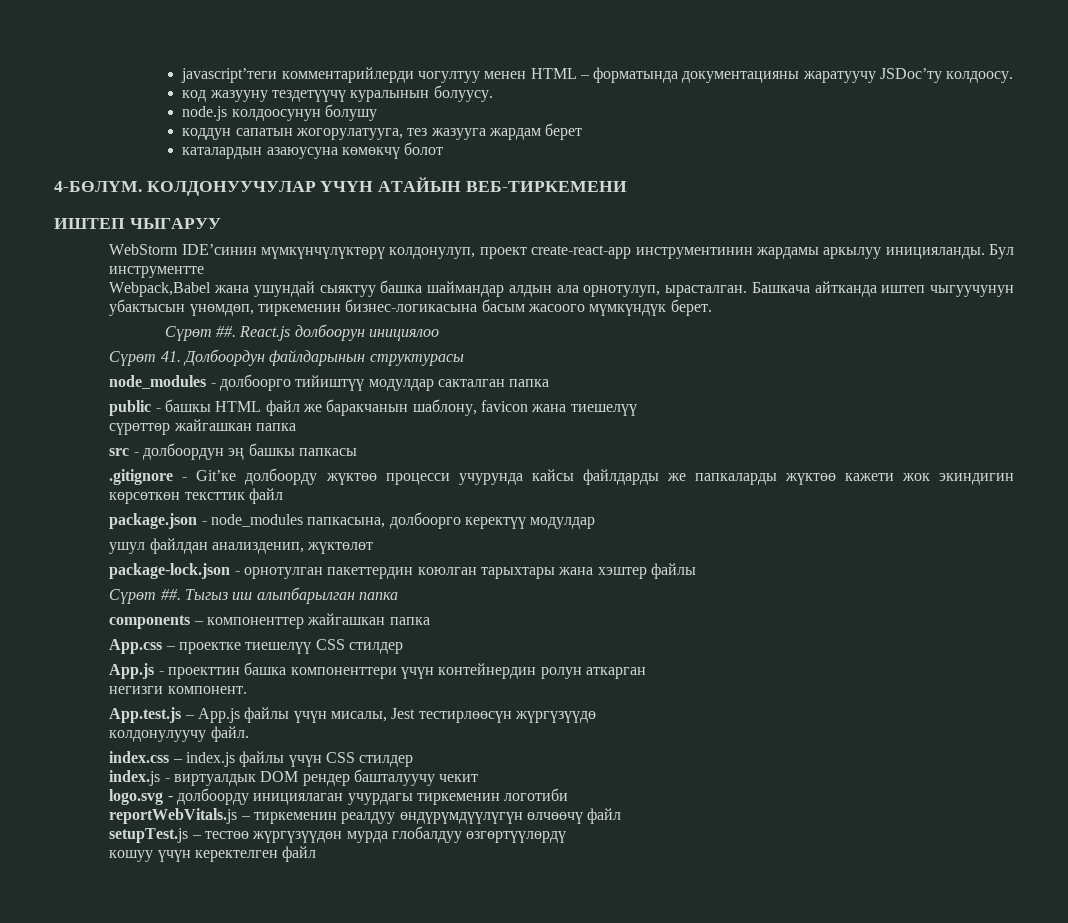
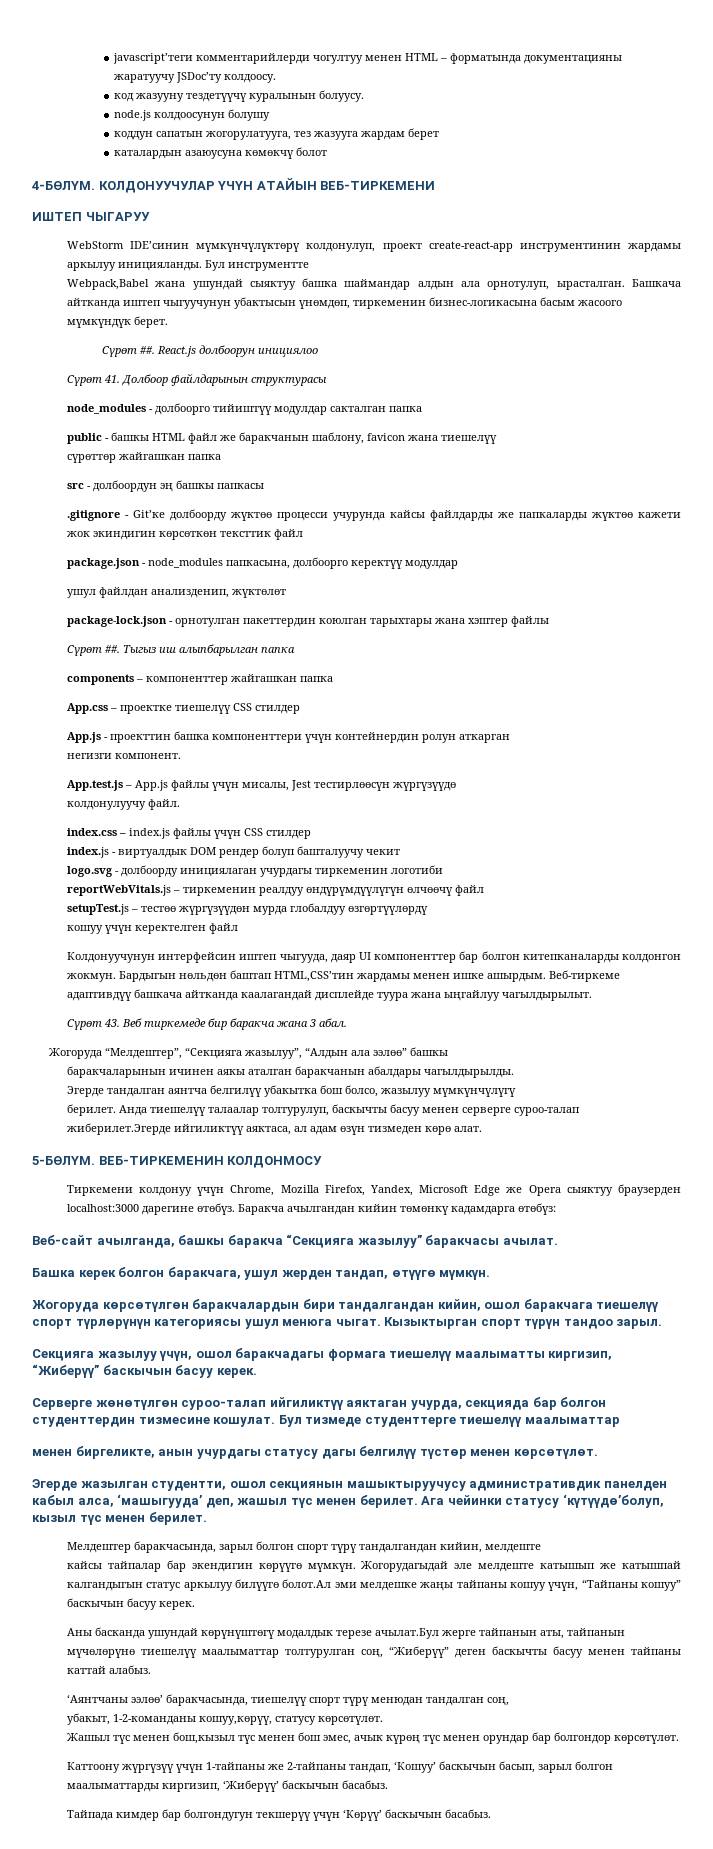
[182,349,265,366] Долбоордун -> [121,374,168,386] Долбоор
(350, 780) none -> [261,846,295,858] болуп
(317, 854) none -> [66,951,681,963] [66,970,620,982] [66,989,592,1001] [66,1018,347,1030] [49,1047,449,1059] [66,1066,514,1078] [66,1085,516,1097] [66,1104,580,1116] [66,1123,482,1135] [32,1156,323,1168] [66,1184,681,1196] [66,1203,556,1215] [32,1234,558,1248] [32,1267,491,1280] [32,1299,660,1312] [32,1317,663,1329] [32,1348,613,1361] [32,1364,257,1378] [32,1397,607,1410] [32,1415,620,1427] [32,1446,598,1459] [32,1479,667,1491] [32,1494,664,1508] [32,1512,207,1525] [66,1541,541,1553] [66,1560,681,1572] [66,1579,681,1591] [66,1598,195,1610] [66,1627,625,1639] [66,1646,681,1658] [66,1665,151,1674] [66,1694,509,1706] [66,1713,383,1725] [66,1732,679,1744] [66,1761,613,1773] [66,1780,388,1792] [66,1809,491,1821] // Колдонуучунун интерфейсин иштеп чыгууда, даяр UI компоненттер бар болгон китепканаларды колдонгон жокмун. Бардыгын нөльдөн баштап HTML,CSS’тин жардамы менен ишке ашырдым. Веб-тиркеме адаптивдүү башкача айтканда каалагандай дисплейде туура жана ыңгайлуу чагылдырылыт. // Сүрөт 43. Веб тиркемеде бир баракча жана 3 абал. // Жогоруда “Мелдештер”, “Секцияга жазылуу”, “Алдын ала ээлөө” башкы // баракчаларынын ичинен аякы аталган баракчанын абалдары чагылдырылды. // Эгерде тандалган аянтча белгилүү убакытка бош болсо, жазылуу мүмкүнчүлүгү // берилет. Анда тиешелүү талаалар толтурулуп, баскычты басуу менен серверге суроо-талап жиберилет.Эгерде ийгиликтүү аяктаса, ал адам өзүн тизмеден көрө алат. // 5-БӨЛҮМ. ВЕБ-ТИРКЕМЕНИН КОЛДОНМОСУ // Тиркемени колдонуу үчүн Chrome, Mozilla Firefox, Yandex, Microsoft Edge же Opera сыяктуу браузерден localhost:3000 дарегине өтөбүз. Баракча ачылгандан кийин төмөнкү кадамдарга өтөбүз: // Веб-сайт ачылганда, башкы баракча “Секцияга жазылуу” баракчасы ачылат. // Башка керек болгон баракчага, ушул жерден тандап, өтүүгө мүмкүн. // Жогоруда көрсөтүлгөн баракчалардын бири тандалгандан кийин, ошол баракчага тиешелүү спорт түрлөрүнүн категориясы ушул менюга чыгат. Кызыктырган спорт түрүн тандоо зарыл. // Секцияга жазылуу үчүн, ошол баракчадагы формага тиешелүү маалыматты киргизип, “Жиберүү” баскычын басуу керек. // Серверге жөнөтүлгөн суроо-талап ийгиликтүү аяктаган учурда, секцияда бар болгон студенттердин тизмесине кошулат. Бул тизмеде студенттерге тиешелүү маалыматтар // менен биргеликте, анын учурдагы статусу дагы белгилүү түстөр менен көрсөтүлөт. // Эгерде жазылган студентти, ошол секциянын машыктыруучусу административдик панелден кабыл алса, ‘машыгууда’ деп, жашыл түс менен берилет. Ага чейинки статусу ‘күтүүдө’болуп, кызыл түс менен берилет. // Мелдештер баракчасында, зарыл болгон спорт түрү тандалгандан кийин, мелдеште // кайсы тайпалар бар экендигин көрүүгө мүмкүн. Жогорудагыдай эле мелдеште катышып же катышпай калгандыгын статус аркылуу билүүгө болот.Ал эми мелдешке жаңы тайпаны кошуу үчүн, “Тайпаны кошуу” баскычын басуу керек. // Аны басканда ушундай көрүнүштөгү модалдык терезе ачылат.Бул жерге тайпанын аты, тайпанын мүчөлөрүнө тиешелүү маалыматтар толтурулган соң, “Жиберүү” деген баскычты басуу менен тайпаны каттай алабыз. // ‘Аянтчаны ээлөө’ баракчасында, тиешелүү спорт түрү менюдан тандалган соң, // убакыт, 1-2-команданы кошуу,көрүү, статусу көрсөтүлөт. // Жашыл түс менен бош,кызыл түс менен бош эмес, ачык күрөң түс менен орундар бар болгондор көрсөтүлөт. // Каттоону жүргүзүү үчүн 1-тайпаны же 2-тайпаны тандап, ‘Кошуу’ баскычын басып, зарыл болгон маалыматтарды киргизип, ‘Жиберүү’ баскычын басабыз. // Тайпада кимдер бар болгондугун текшерүү үчүн ‘Көрүү’ баскычын басабыз.

